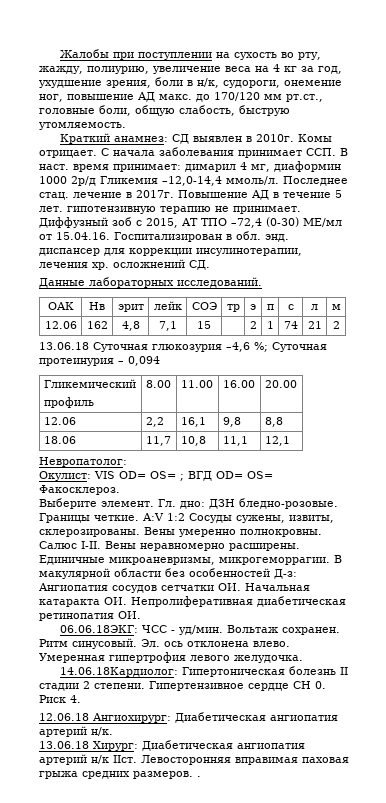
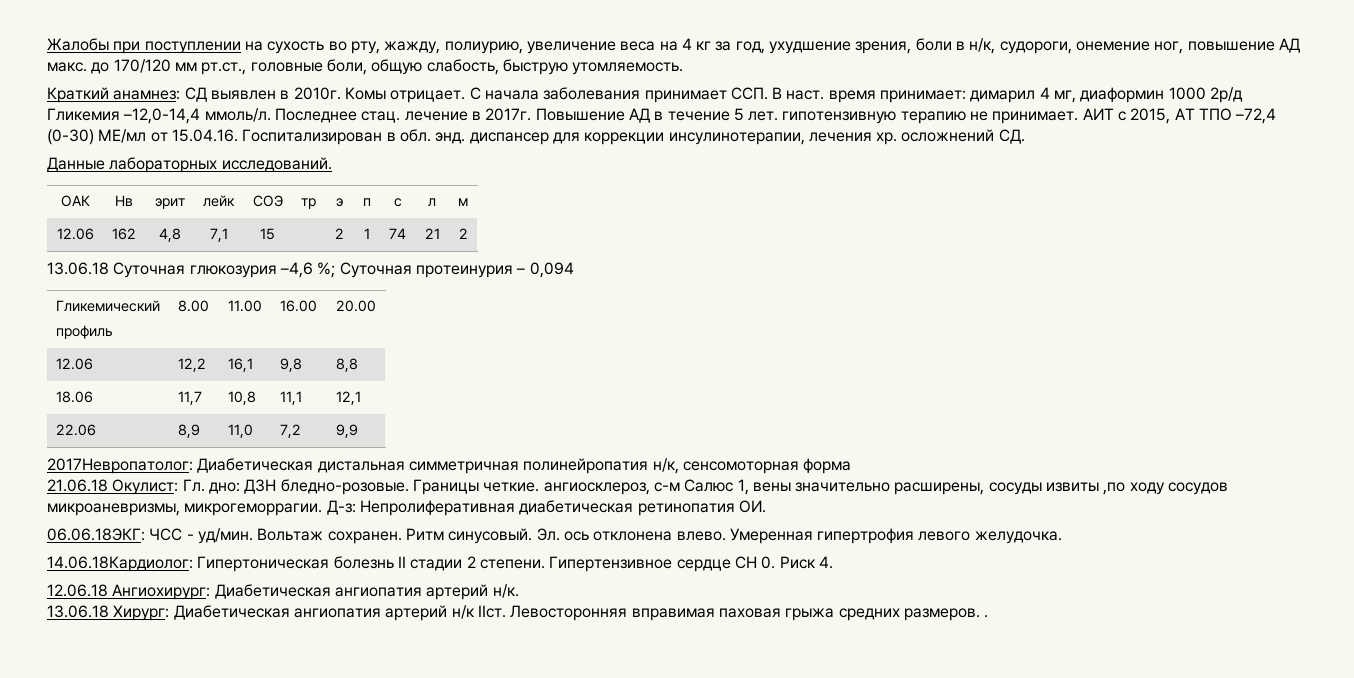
[39,217,132,228] Диффузный зоб -> [1082,108,1114,120] АИТ
[145,417,164,427] 2,2 -> [177,358,206,372] 12,2
[39,457,127,467] [39,471,273,481] [39,485,120,495] [39,498,154,509] // Невропатолог: // Окулист: VIS OD= OS= ; ВГД OD= OS= Факосклероз. // Выберите элемент. -> [55,424,96,436] [177,424,200,438] [227,424,253,438] [279,424,301,438] [335,424,358,438] [47,458,852,474] [47,479,179,495] // 22.06 | 8,9 | 11,0 | 7,2 | 9,9 // 2017Невропатолог: Диабетическая дистальная симметричная полинейропатия н/к, сенсомоторная форма // 21.06.18 Окулист:
[143,513,334,523] [39,527,322,537] [39,541,300,551] [39,555,342,565] [39,568,297,579] [39,583,310,593] [39,597,127,607] А:V 1:2 Сосуды сужены, извиты, склерозированы. Вены умеренно полнокровны. Салюс I-II. Вены неравномерно расширены. Единичные микроаневризмы, микрогеморрагии. В макулярной области без особенностей Д-з: Ангиопатия сосудов сетчатки ОИ. Начальная катаракта ОИ. -> [543,479,1229,495] [47,500,356,516] ангиосклероз, с-м Салюс 1, вены значительно расширены, сосуды извиты ,по ходу сосудов микроаневризмы, микрогеморрагии. Д-з:

